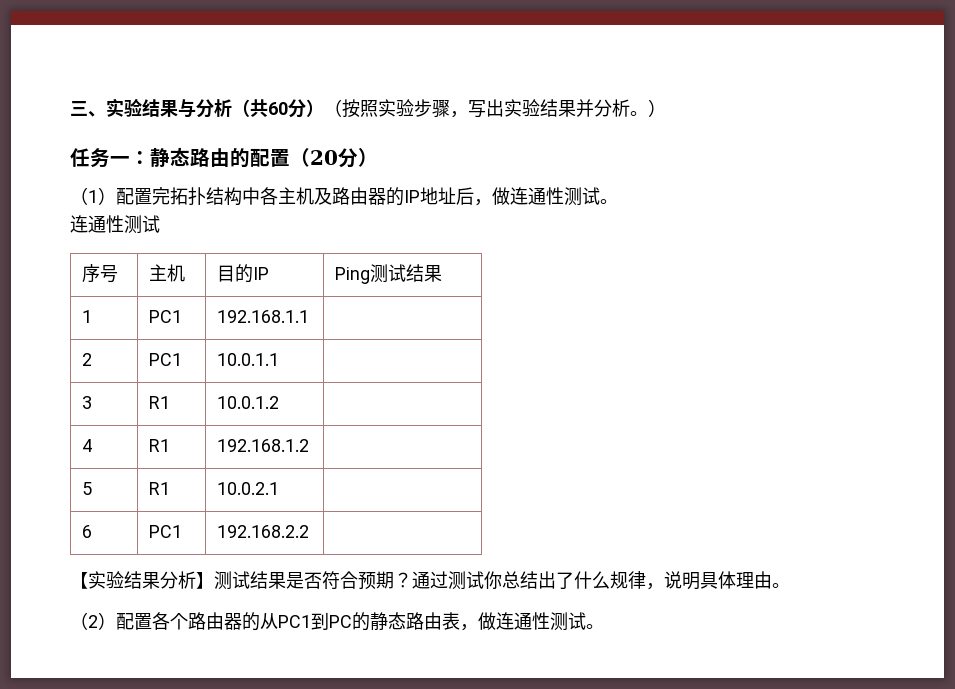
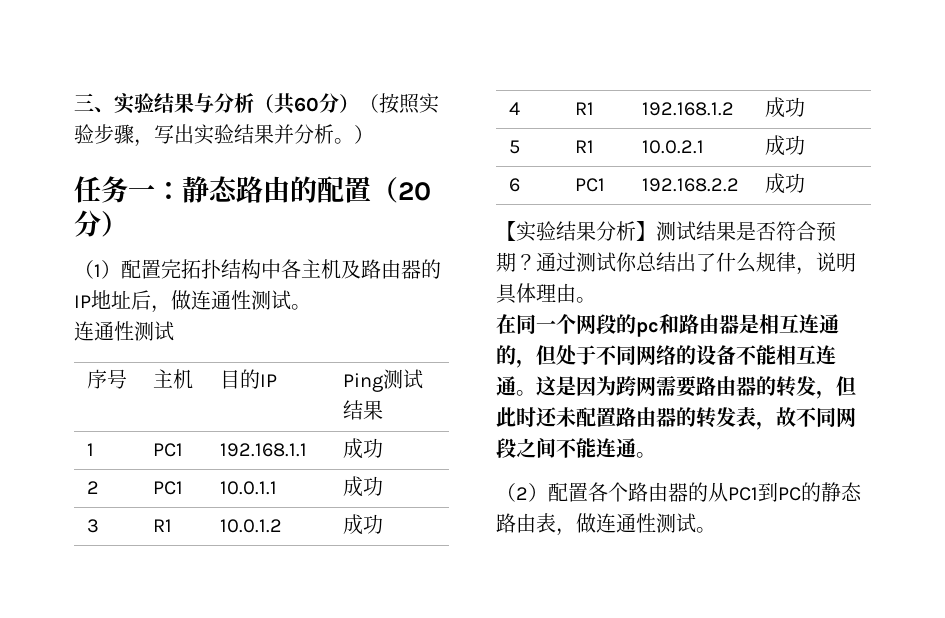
(310, 316) none -> [342,438,383,459] 成功
(280, 359) none -> [342,476,383,497] 成功
(280, 402) none -> [342,514,383,535] 成功
(310, 445) none -> [764,97,805,118] 成功
(280, 488) none -> [764,135,805,156] 成功
(310, 531) none -> [764,173,805,194] 成功
(790, 585) none -> [496,314,839,337] [496,345,836,368] [496,375,856,399] [496,407,856,430] [496,438,656,458] // 在同一个网段的pc和路由器是相互连通的，但处于不同网络的设备不能相互连通。这是因为跨网需要路由器的转发，但此时还未配置路由器的转发表，故不同网段之间不能连通。

